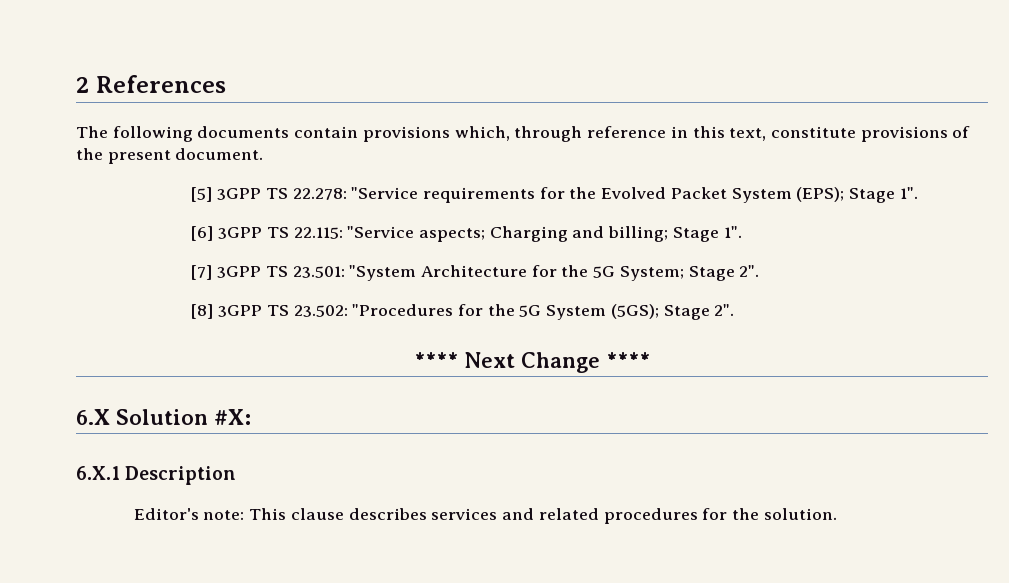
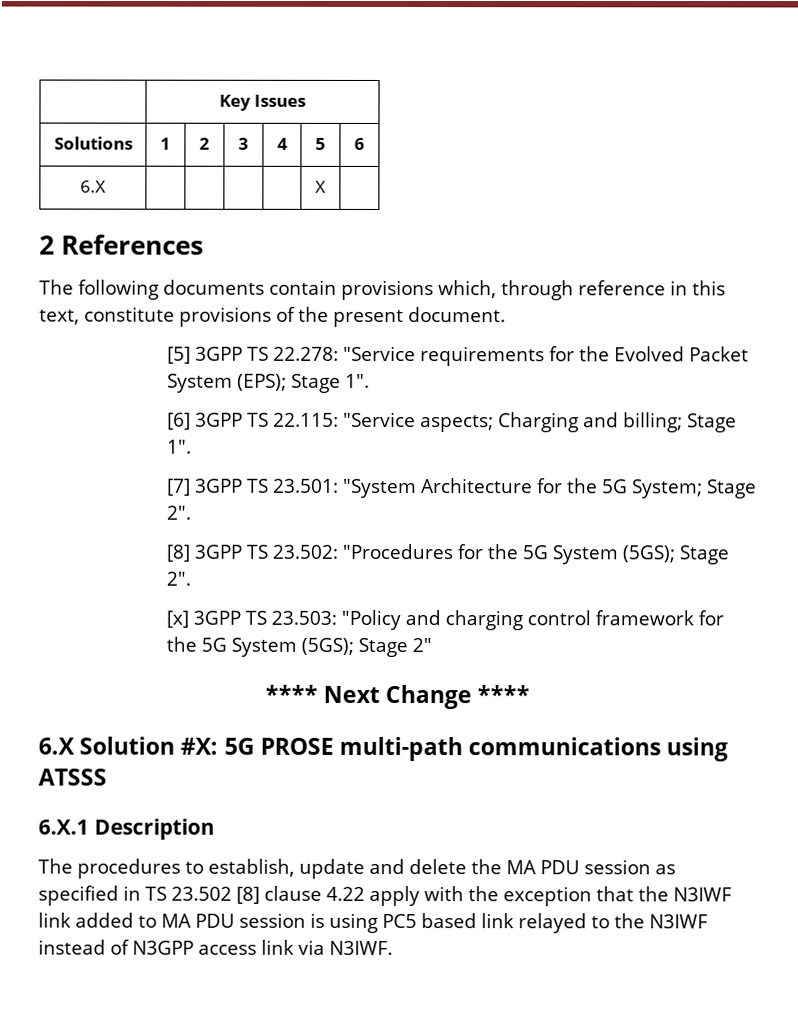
(76, 85) none -> [218,94,307,111] [53,136,133,150] [160,137,171,150] [199,137,210,150] [238,137,249,150] [276,137,288,150] [315,137,326,150] [354,137,365,150] [80,180,106,193] [315,180,326,193] | Key Issues // Solutions | 1 | 2 | 3 | 4 | 5 | 6 // 6.X | | | | | X | //
(735, 310) none -> [166,609,725,631] [166,636,433,658] // [x] 3GPP TS 23.503: "Policy and charging control framework for the 5G System (5GS); Stage 2"
[76,466,237,485] [133,508,837,524] // 6.X.1 Description // Editor's note: This clause describes services and related procedures for the solution. -> [223,736,729,762] [38,768,107,786] [38,818,215,840] [38,858,676,879] [38,885,732,907] [38,912,708,934] [38,939,393,955] 5G PROSE multi-path communications using ATSSS // 6.X.1 Description // The procedures to establish, update and delete the MA PDU session as specified in TS 23.502 [8] clause 4.22 apply with the exception that the N3IWF link added to MA PDU session is using PC5 based link relayed to the N3IWF instead of N3GPP access link via N3IWF.

